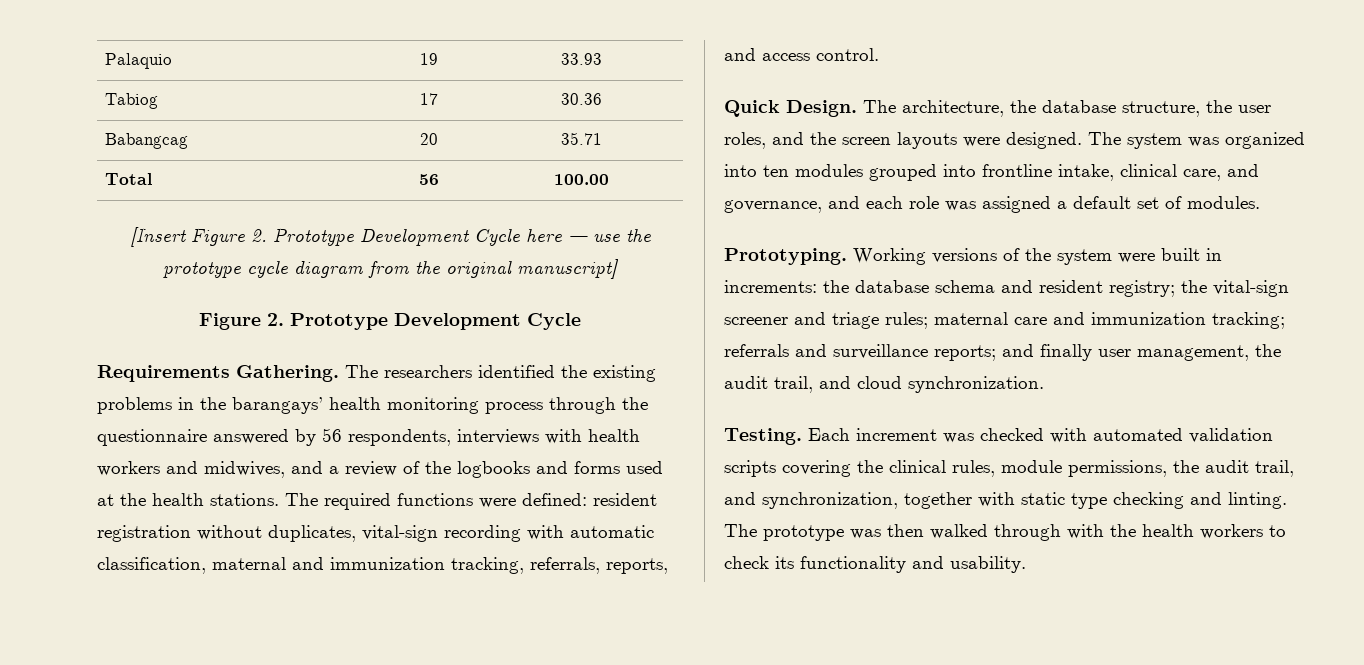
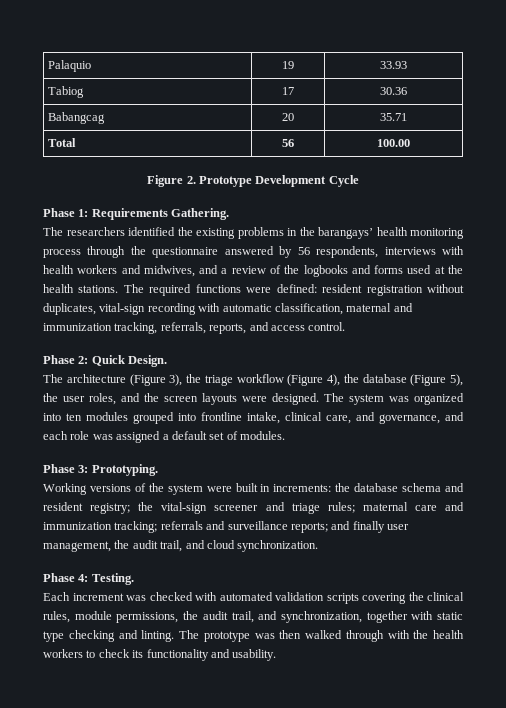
[129,227,651,247] [163,259,619,279] // [Insert Figure 2. Prototype Development Cycle here — use the prototype cycle diagram from the original manuscript] -> (410, 143) none
(581, 321) none -> [43,208,89,217] Phase 1:
(339, 373) none -> (230, 214) //
(879, 54) none -> [43,355,89,364] Phase 2:
[863,100,1200,117] The architecture, the database structure, -> [43,374,463,386] // The architecture (Figure 3), the triage workflow (Figure 4), the database (Figure 5),
(1260, 202) none -> [43,464,89,473] Phase 3:
(847, 256) none -> (158, 470) //
(1044, 384) none -> [43,573,89,582] Phase 4:
(802, 436) none -> (134, 579) //

